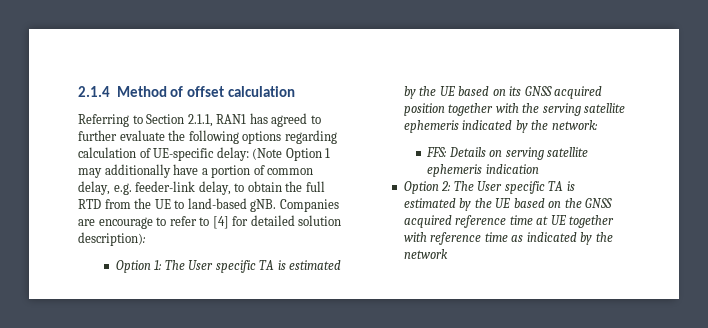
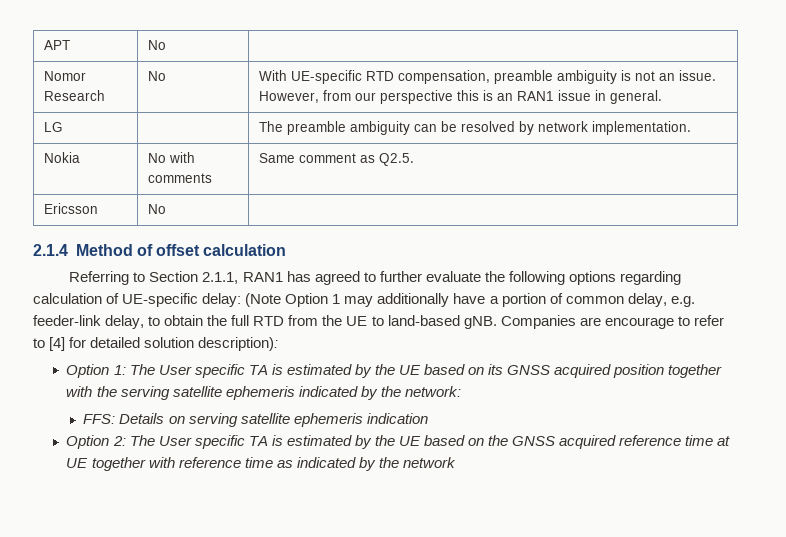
(78, 91) none -> [44,40,71,50] [148,40,167,50] [44,71,87,81] [44,90,106,101] [148,71,167,81] [259,70,717,84] [259,90,663,104] [44,122,64,132] [259,121,692,135] [44,152,81,163] [148,152,196,163] [148,173,213,183] [259,153,415,166] [44,203,99,214] [148,204,167,214] APT | No | // Nomor Research | No | With UE-specific RTD compensation, preamble ambiguity is not an issue. However, from our perspective this is an RAN1 issue in general. // LG | | The preamble ambiguity can be resolved by network implementation. // Nokia | No with comments | Same comment as Q2.5. // Ericsson | No | //

